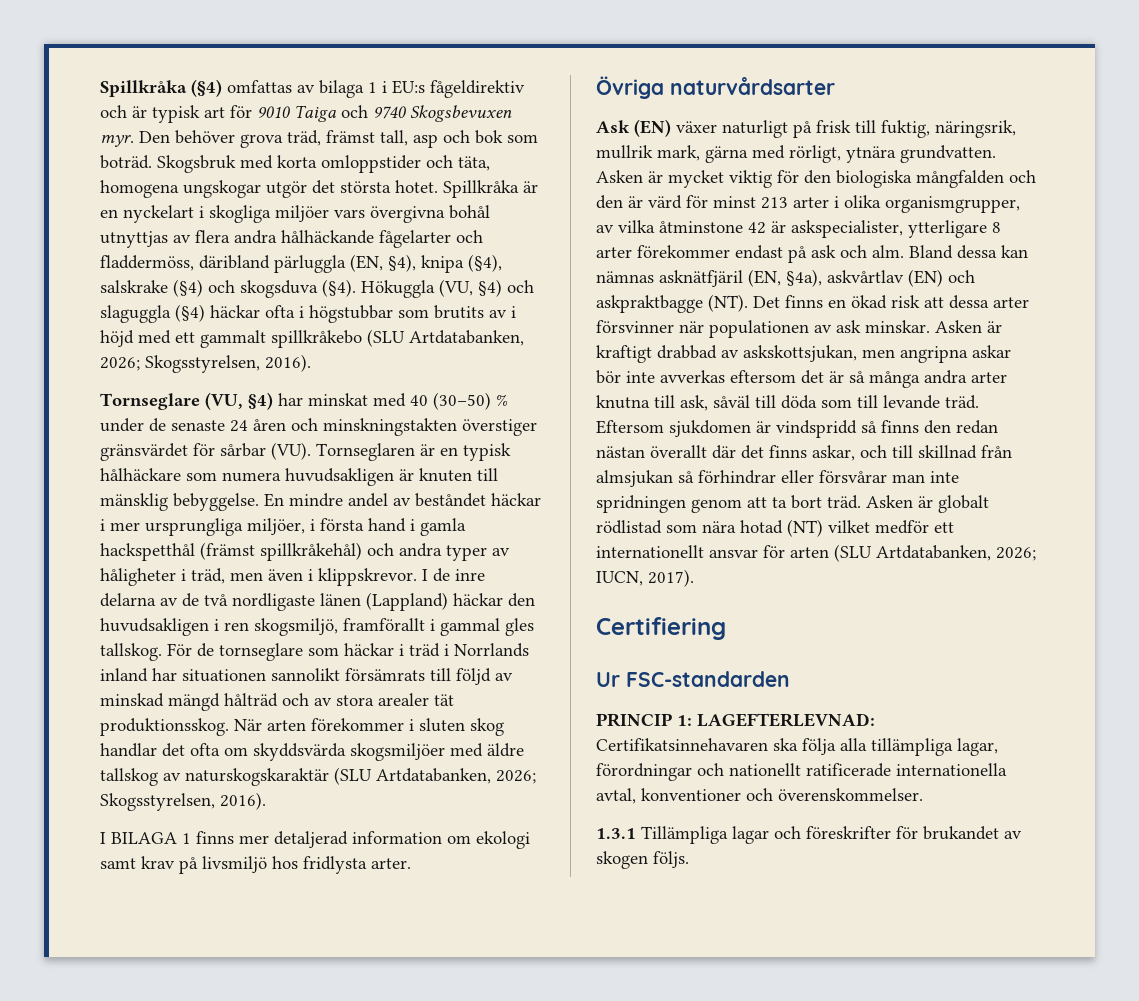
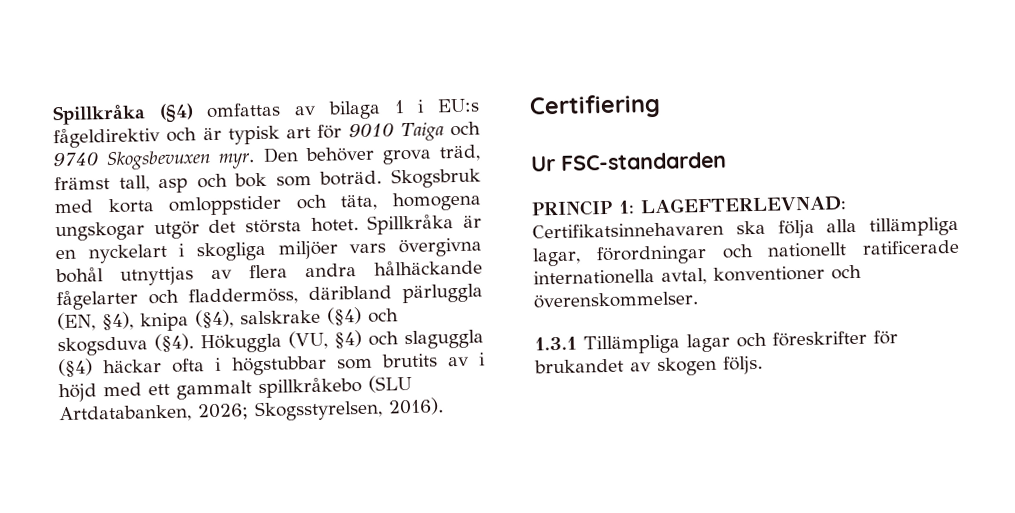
[100,392,508,410] [100,418,537,436] [100,442,511,461] [100,468,498,486] [100,493,541,511] [100,518,466,536] [100,542,510,561] [100,568,485,586] [100,592,535,611] [100,618,534,636] [100,643,529,661] [100,668,513,685] [100,693,454,711] [100,718,504,736] [100,743,524,761] [100,767,536,786] [100,792,266,811] [100,831,530,849] [100,856,411,874] [596,76,835,99] [596,119,1016,138] [596,145,996,163] [596,170,1036,188] [596,195,1020,213] [596,220,1001,238] [596,245,1028,263] [596,269,975,287] [596,294,1029,313] [596,320,1002,338] [596,345,1011,363] [596,370,1007,388] [596,395,979,411] [596,420,998,438] [596,445,1012,461] [596,470,959,487] [596,495,989,513] [596,519,954,537] [596,544,1036,562] [596,569,694,587] // Tornseglare (VU, §4) har minskat med 40 (30–50) % under de senaste 24 åren och minskningstakten överstiger gränsvärdet för sårbar (VU). Tornseglaren är en typisk hålhäckare som numera huvudsakligen är knuten till mänsklig bebyggelse. En mindre andel av beståndet häckar i mer ursprungliga miljöer, i första hand i gamla hackspetthål (främst spillkråkehål) och andra typer av håligheter i träd, men även i klippskrevor. I de inre delarna av de två nordligaste länen (Lappland) häckar den huvudsakligen i ren skogsmiljö, framförallt i gammal gles tallskog. För de tornseglare som häckar i träd i Norrlands inland har situationen sannolikt försämrats till följd av minskad mängd hålträd och av stora arealer tät produktionsskog. När arten förekommer i sluten skog handlar det ofta om skyddsvärda skogsmiljöer med äldre tallskog av naturskogskaraktär (SLU Artdatabanken, 2026; Skogsstyrelsen, 2016). // I BILAGA 1 finns mer detaljerad information om ekologi samt krav på livsmiljö hos fridlysta arter. // Övriga naturvårdsarter // Ask (EN) växer naturligt på frisk till fuktig, näringsrik, mullrik mark, gärna med rörligt, ytnära grundvatten. Asken är mycket viktig för den biologiska mångfalden och den är värd för minst 213 arter i olika organismgrupper, av vilka åtminstone 42 är askspecialister, ytterligare 8 arter förekommer endast på ask och alm. Bland dessa kan nämnas asknätfjäril (EN, §4a), askvårtlav (EN) och askpraktbagge (NT). Det finns en ökad risk att dessa arter försvinner när populationen av ask minskar. Asken är kraftigt drabbad av askskottsjukan, men angripna askar bör inte avverkas eftersom det är så många andra arter knutna till ask, såväl till döda som till levande träd. Eftersom sjukdomen är vindspridd så finns den redan nästan överallt där det finns askar, och till skillnad från almsjukan så förhindrar eller försvårar man inte spridningen genom att ta bort träd. Asken är globalt rödlistad som nära hotad (NT) vilket medför ett internationellt ansvar för arten (SLU Artdatabanken, 2026; IUCN, 2017). -> (444, 406) none

